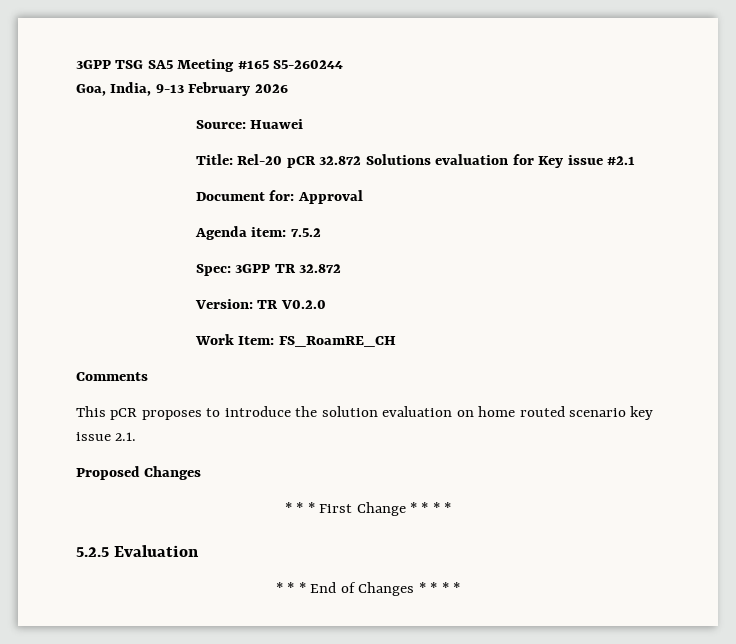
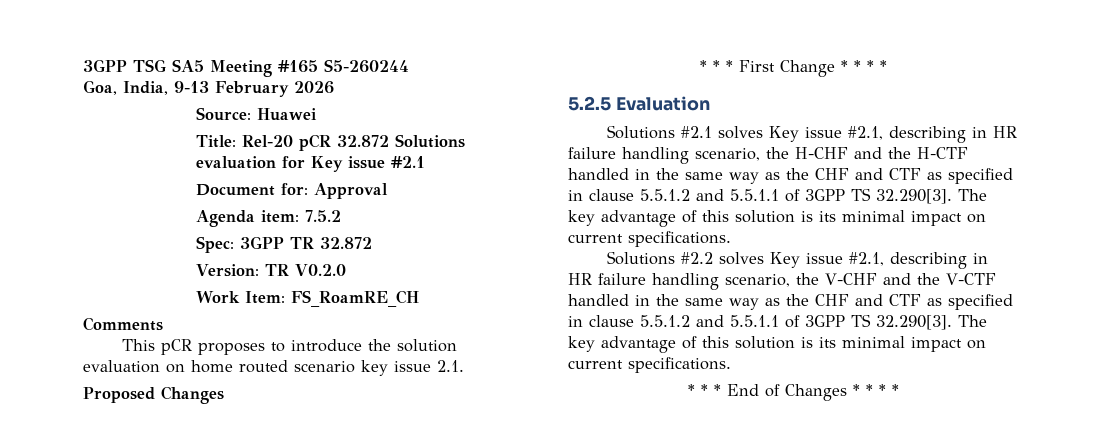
(199, 551) none -> [607,125,1018,143] [568,147,968,164] [568,168,1013,184] [568,188,987,204] [568,210,986,227] [568,231,731,247] [607,251,989,269] [568,273,996,290] [568,294,1013,310] [568,314,987,330] [568,336,986,353] [568,357,731,373] // Solutions #2.1 solves Key issue #2.1, describing in HR failure handling scenario, the H-CHF and the H-CTF handled in the same way as the CHF and CTF as specified in clause 5.5.1.2 and 5.5.1.1 of 3GPP TS 32.290[3]. The key advantage of this solution is its minimal impact on current specifications. // Solutions #2.2 solves Key issue #2.1, describing in HR failure handling scenario, the V-CHF and the V-CTF handled in the same way as the CHF and CTF as specified in clause 5.5.1.2 and 5.5.1.1 of 3GPP TS 32.290[3]. The key advantage of this solution is its minimal impact on current specifications.

